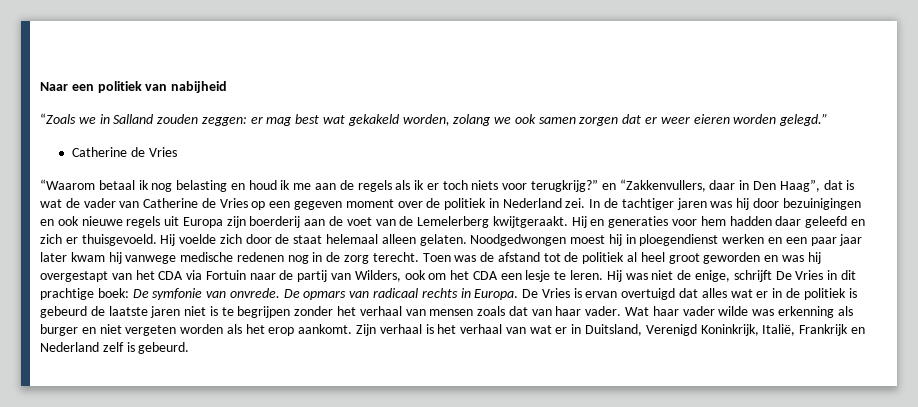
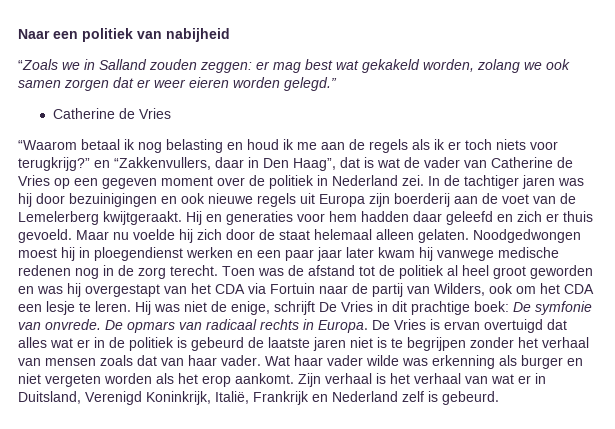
[81,234,217,246] thuisgevoeld. Hij voelde -> [563,211,593,222] [18,229,193,243] thuis gevoeld. Maar nu voelde hij

